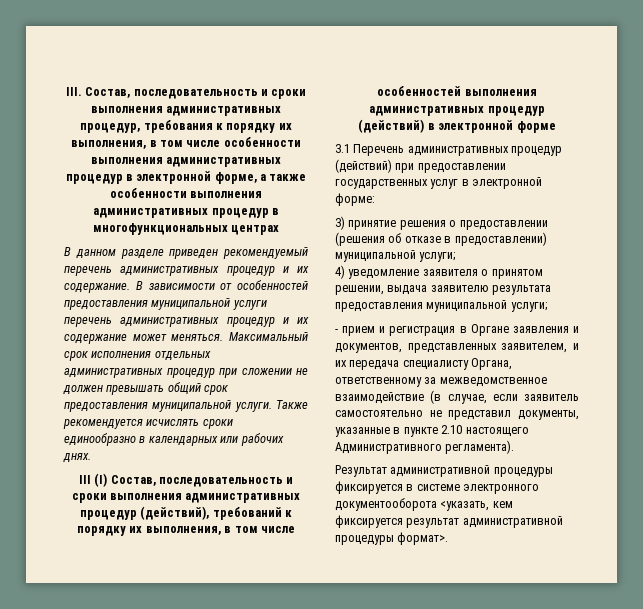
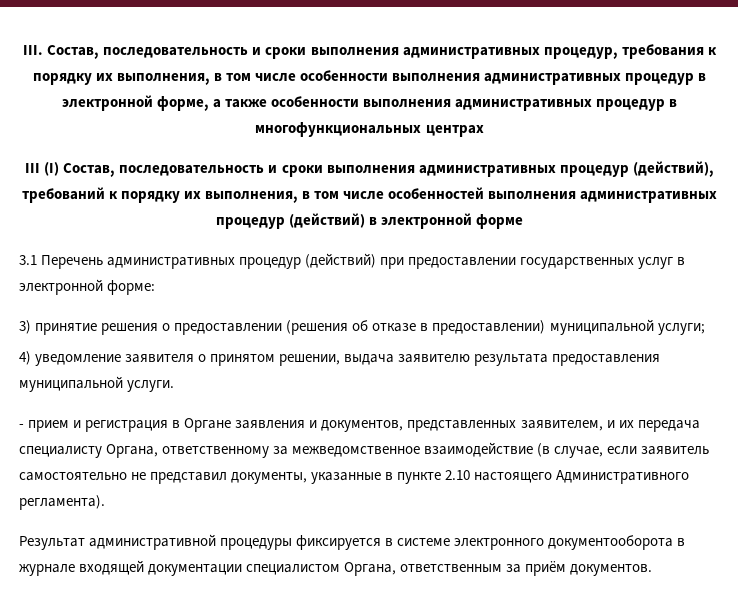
[64,247,308,259] [64,266,309,276] [64,280,308,293] [64,298,267,310] [64,317,309,327] [64,332,308,344] [64,351,211,361] [64,368,308,378] [63,382,229,395] [64,400,308,412] [63,419,233,429] [64,433,284,446] [63,453,91,463] // В данном разделе приведен рекомендуемый перечень административных процедур и их содержание. В зависимости от особенностей предоставления муниципальной услуги перечень административных процедур и их содержание может меняться. Максимальный срок исполнения отдельных административных процедур при сложении не должен превышать общий срок предоставления муниципальной услуги. Также рекомендуется исчислять сроки единообразно в календарных или рабочих днях. -> (484, 131) none
[510,302,547,312] услуги; -> [127,380,175,392] услуги.
[440,501,513,511] [335,515,563,528] [335,532,449,545] <указать, кем фиксируется результат административной процедуры формат>. -> [677,538,686,546] [19,560,653,576] в журнале входящей документации специалистом Органа, ответственным за приём документов.

